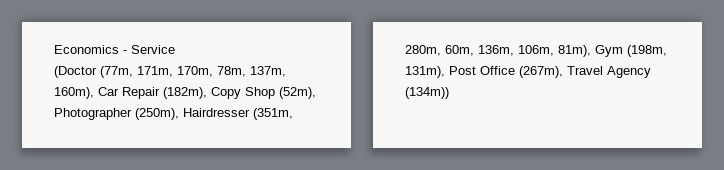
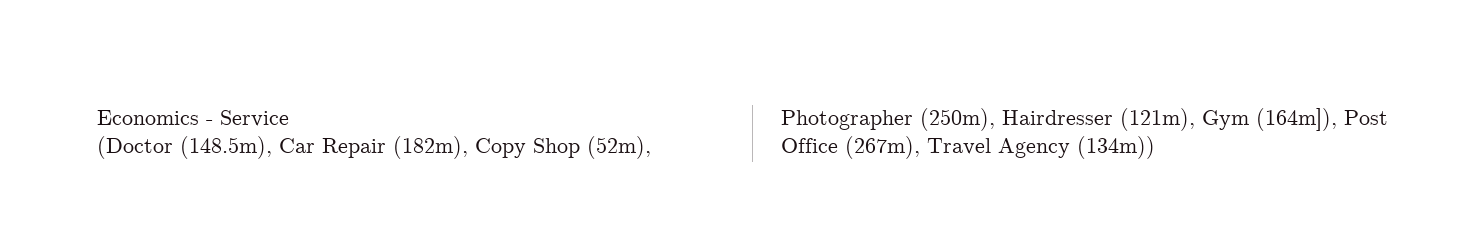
[100,66,286,78] [54,87,94,99] (77m, 171m, 170m, 78m, 137m, 160m), -> [180,136,272,159] (148.5m),
[253,108,293,120] [405,45,667,57] [405,66,445,78] (351m, 280m, 60m, 136m, 106m, 81m), Gym (198m, 131m), -> [1120,108,1337,131] (121m), Gym (164m]),

